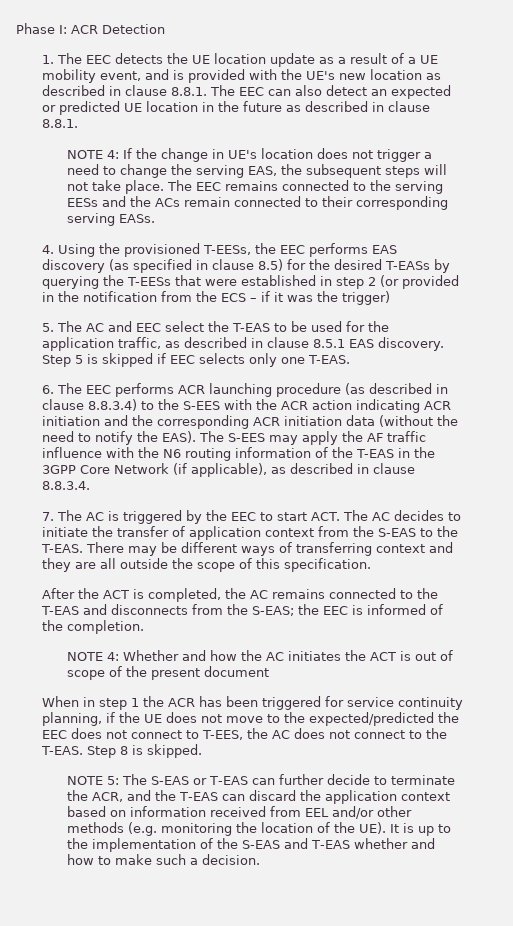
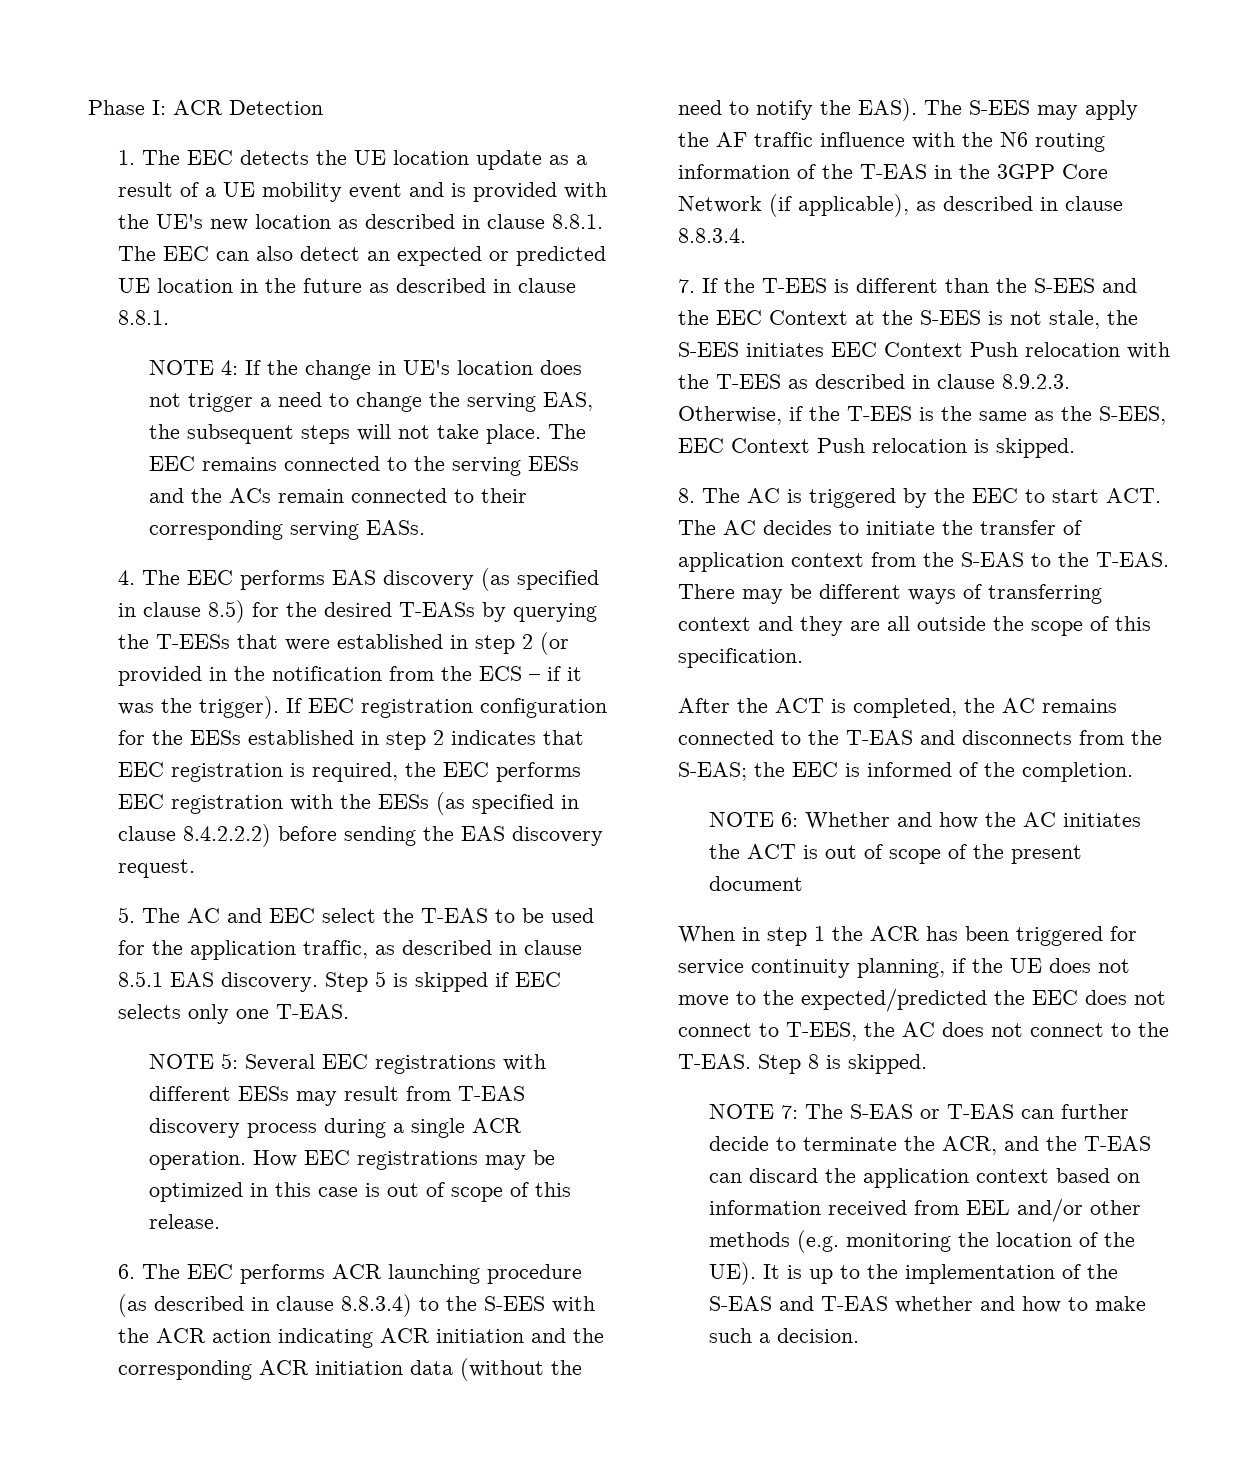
[99,71,141,81] event, -> [349,183,403,199] event
[57,243,277,257] Using the provisioned T-EESs, the -> [142,570,181,585] The
[341,291,390,305] trigger) -> [199,696,608,719] [118,730,585,750] [118,762,582,782] [118,792,580,815] [118,824,604,847] [118,859,196,878] trigger). If EEC registration configuration for the EESs established in step 2 indicates that EEC registration is required, the EEC performs EEC registration with the EESs (as specified in clause 8.4.2.2.2) before sending the EAS discovery request.
(351, 359) none -> [148,1053,546,1074] [148,1086,525,1106] [148,1118,522,1138] [148,1150,555,1170] [148,1182,571,1202] [148,1214,220,1229] // NOTE 5: Several EEC registrations with different EESs may result from T-EAS discovery process during a single ACR operation. How EEC registrations may be optimized in this case is out of scope of this release.
(54, 516) none -> [702,278,1138,293] [678,310,1139,329] [678,342,1171,359] [678,374,1071,389] [678,406,1167,425] [678,438,1076,458] [678,488,696,503] If the T-EES is different than the S-EES and the EEC Context at the S-EES is not stale, the S-EES initiates EEC Context Push relocation with the T-EES as described in clause 8.9.2.3. Otherwise, if the T-EES is the same as the S-EES, EEC Context Push relocation is skipped. // 8.
[106,652,119,661] 4: -> [780,812,798,827] 6:
[106,776,119,785] 5: -> [780,1105,798,1119] 7:

